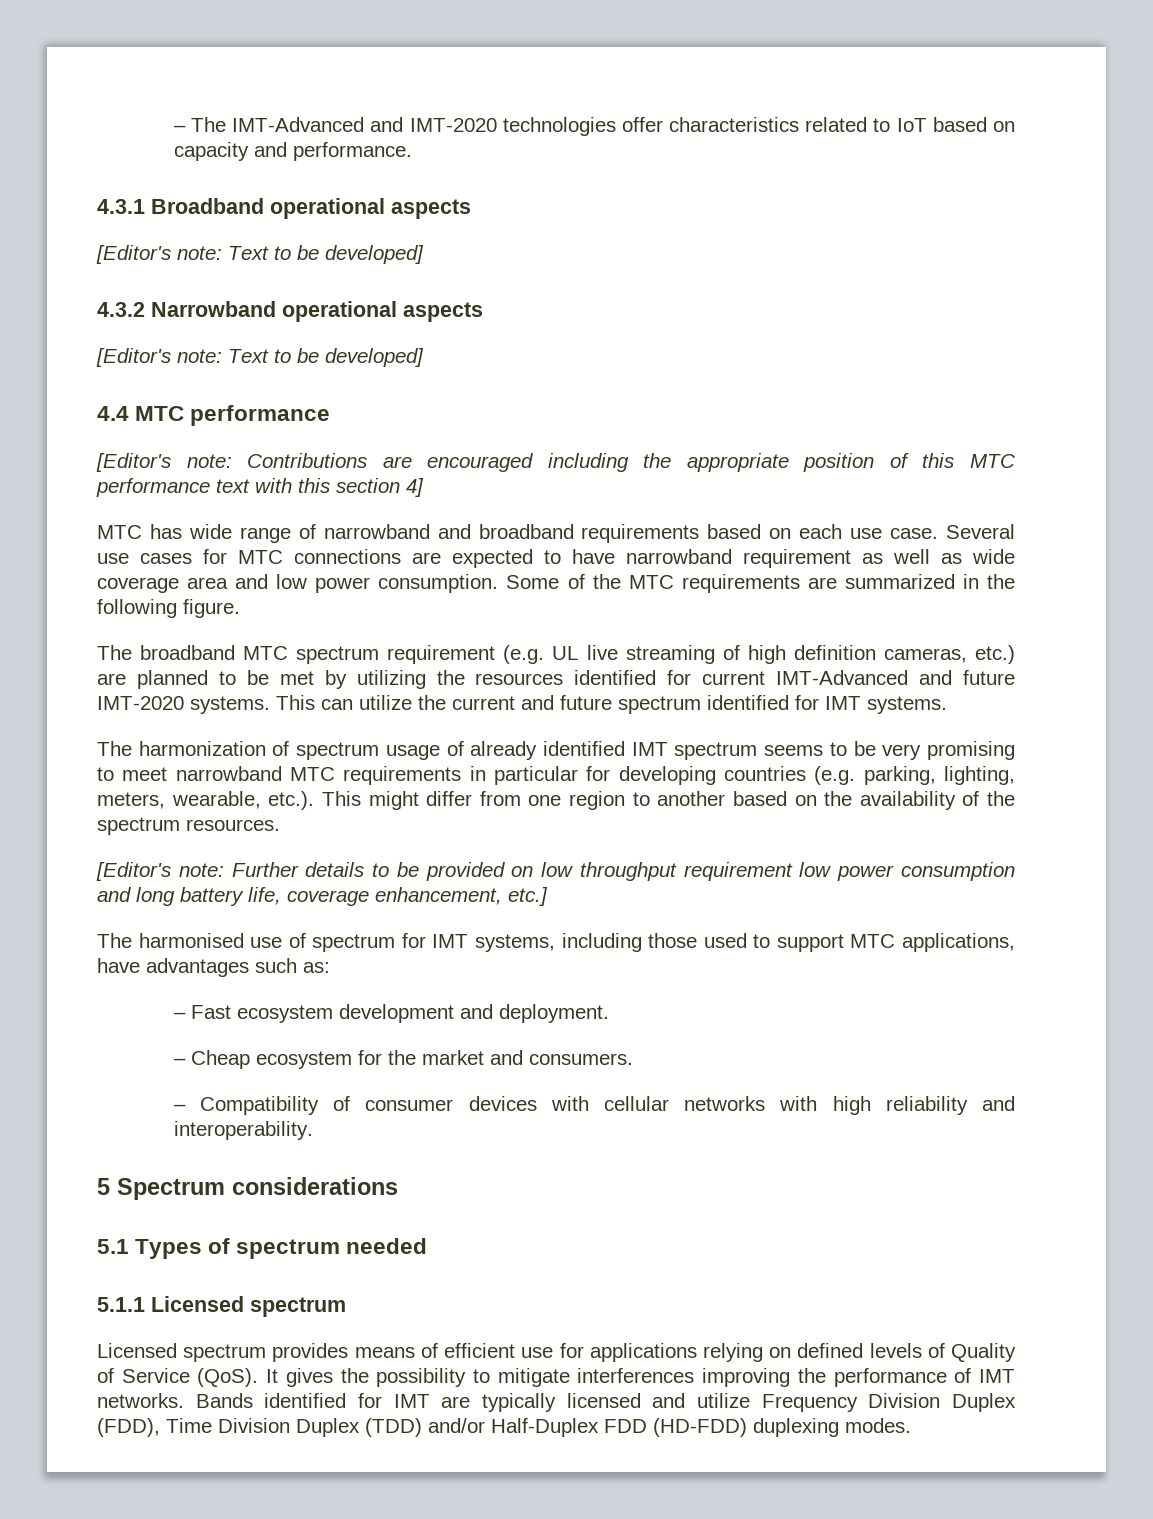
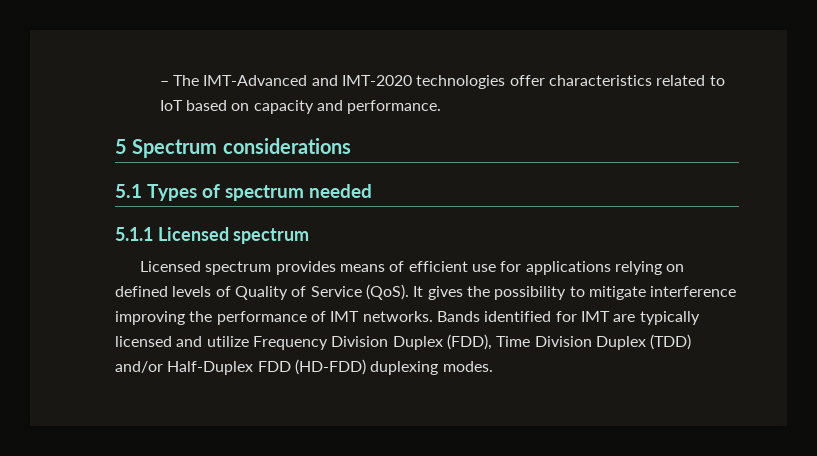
[97,198,471,219] [96,245,424,264] [97,301,483,322] [96,348,424,367] [97,405,331,426] [96,453,1015,472] [96,478,424,497] [97,524,1016,543] [97,549,1015,568] [97,574,1015,593] [97,599,240,618] [97,645,1016,664] [97,670,1016,689] [97,695,947,714] [97,741,1015,760] [97,766,1016,785] [97,791,1015,810] [97,817,280,835] [96,862,1015,881] [97,887,548,906] [97,933,1015,952] [97,958,330,977] [173,1004,609,1023] [173,1050,633,1069] [173,1096,1016,1115] [173,1121,313,1140] // 4.3.1 Broadband operational aspects // [Editor's note: Text to be developed] // 4.3.2 Narrowband operational aspects // [Editor's note: Text to be developed] // 4.4 MTC performance // [Editor's note: Contributions are encouraged including the appropriate position of this MTC performance text with this section 4] // MTC has wide range of narrowband and broadband requirements based on each use case. Several use cases for MTC connections are expected to have narrowband requirement as well as wide coverage area and low power consumption. Some of the MTC requirements are summarized in the following figure. // The broadband MTC spectrum requirement (e.g. UL live streaming of high definition cameras, etc.) are planned to be met by utilizing the resources identified for current IMT-Advanced and future IMT-2020 systems. This can utilize the current and future spectrum identified for IMT systems. // The harmonization of spectrum usage of already identified IMT spectrum seems to be very promising to meet narrowband MTC requirements in particular for developing countries (e.g. parking, lighting, meters, wearable, etc.). This might differ from one region to another based on the availability of the spectrum resources. // [Editor's note: Further details to be provided on low throughput requirement low power consumption and long battery life, coverage enhancement, etc.] // The harmonised use of spectrum for IMT systems, including those used to support MTC applications, have advantages such as: // – Fast ecosystem development and deployment. // – Cheap ecosystem for the market and consumers. // – Compatibility of consumer devices with cellular networks with high reliability and interoperability. -> (442, 107) none
[577,1368,695,1383] interferences -> [650,286,737,297] interference

